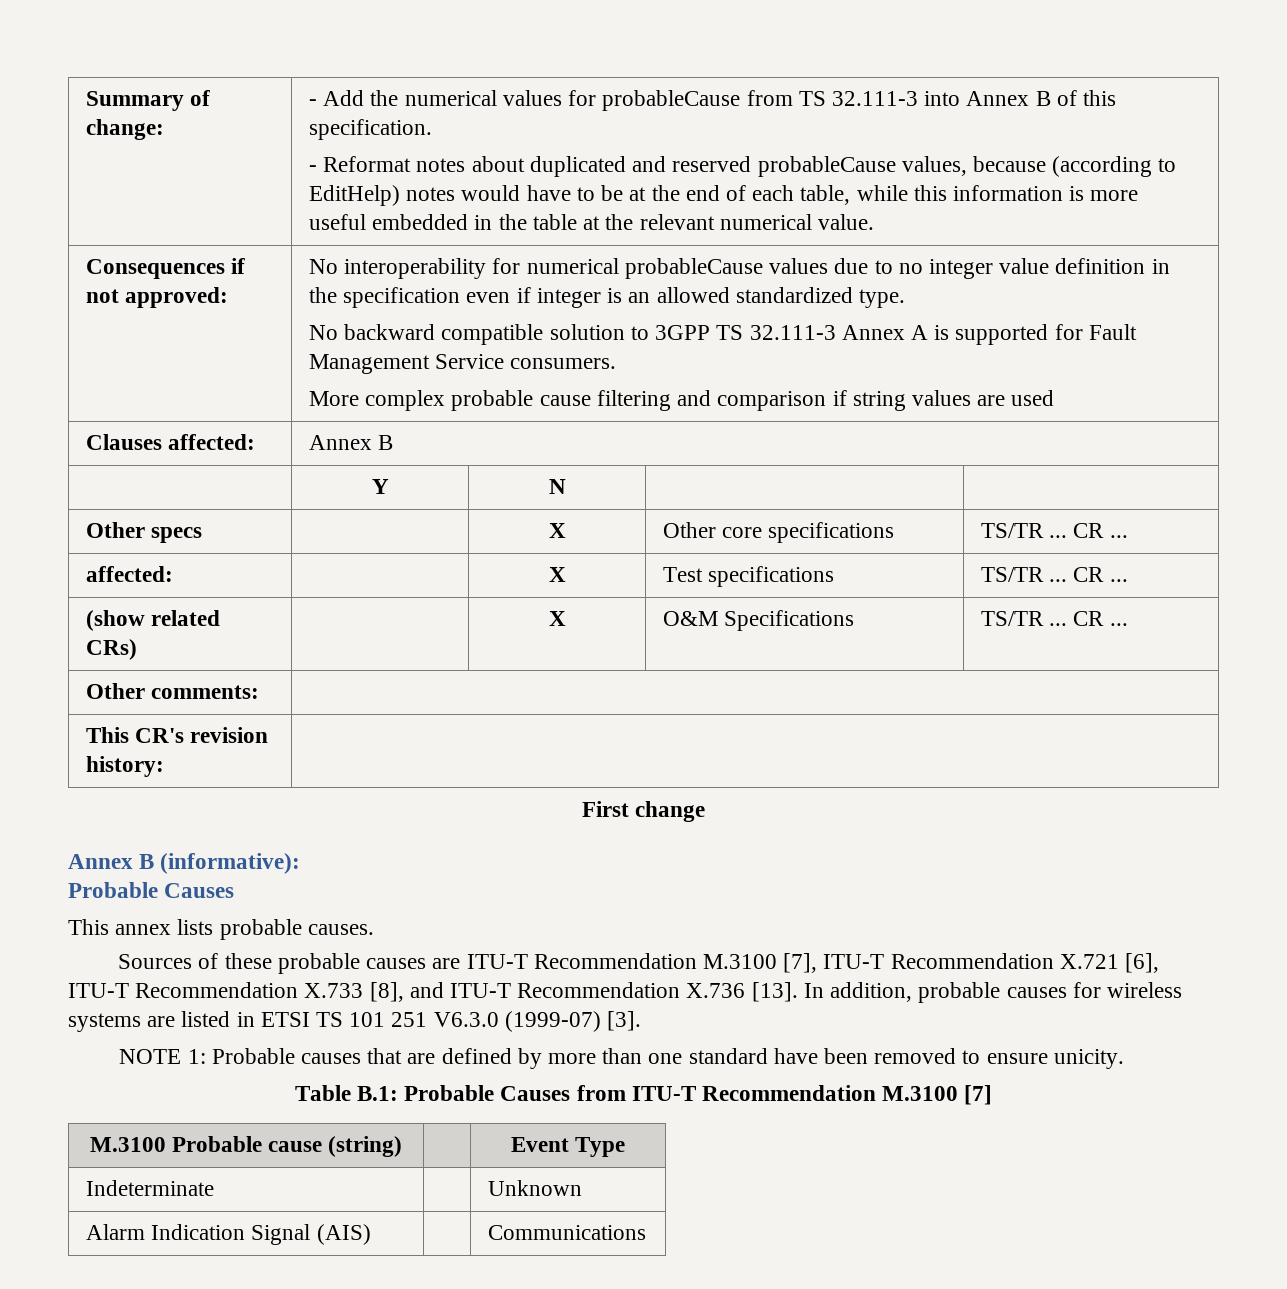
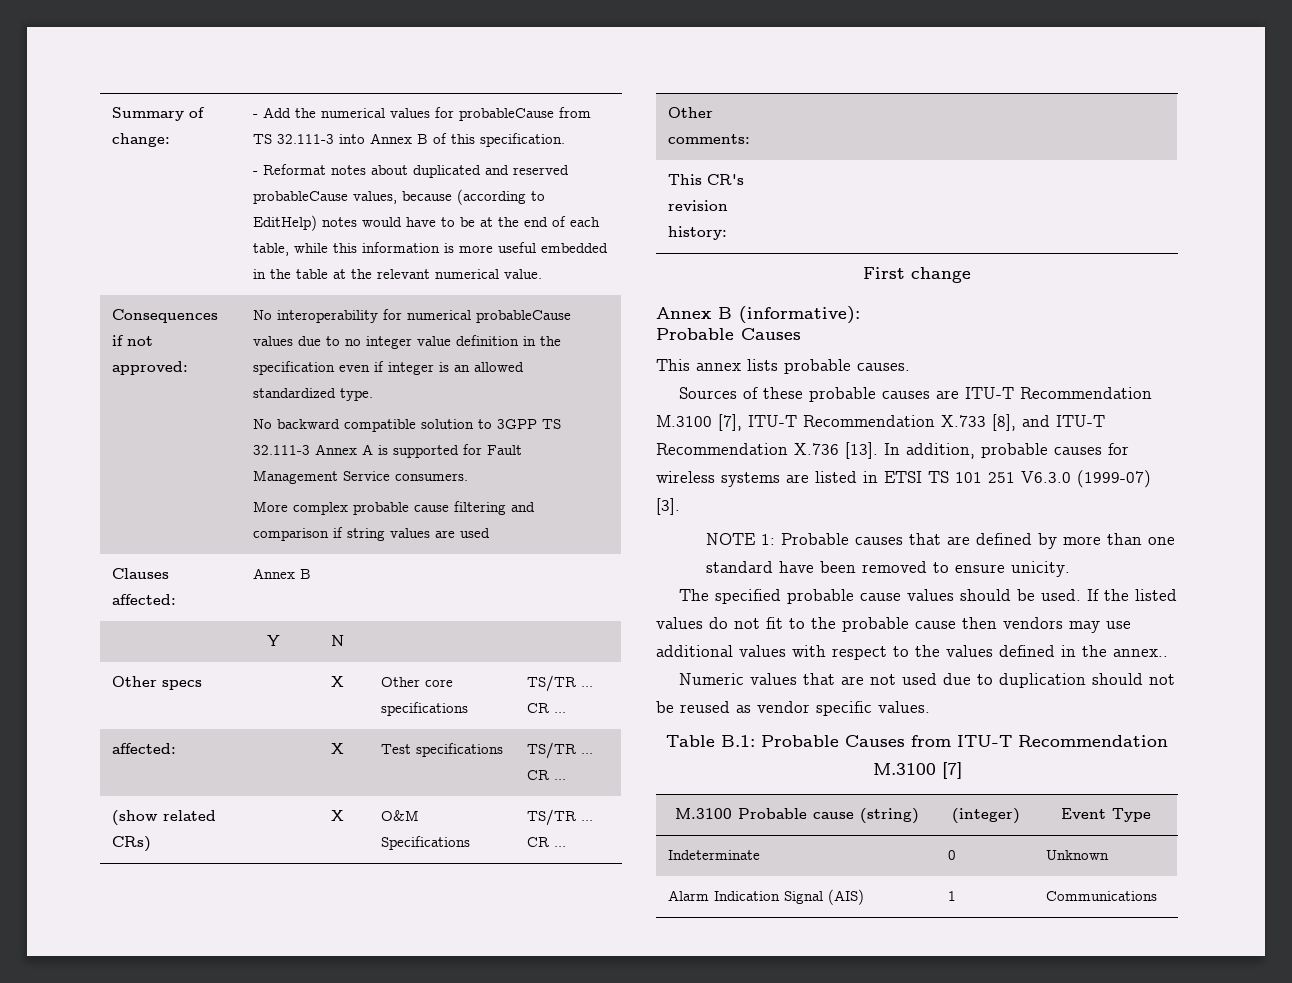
[1059,953,1160,973] [68,982,299,998] X.721 [6], ITU-T Recommendation -> (935, 421) none
(1124, 1059) none -> [679,589,1178,604] [656,617,1131,633] [656,645,1168,660] [679,673,1176,688] [656,701,930,716] // The specified probable cause values should be used. If the listed values do not fit to the probable cause then vendors may use additional values with respect to the values defined in the annex.. // Numeric values that are not used due to duplication should not be reused as vendor specific values.
(403, 1146) none -> [951,808,1020,824] (integer)
(215, 1188) none -> [948,850,957,860] 0
(371, 1234) none -> [948,891,957,901] 1

